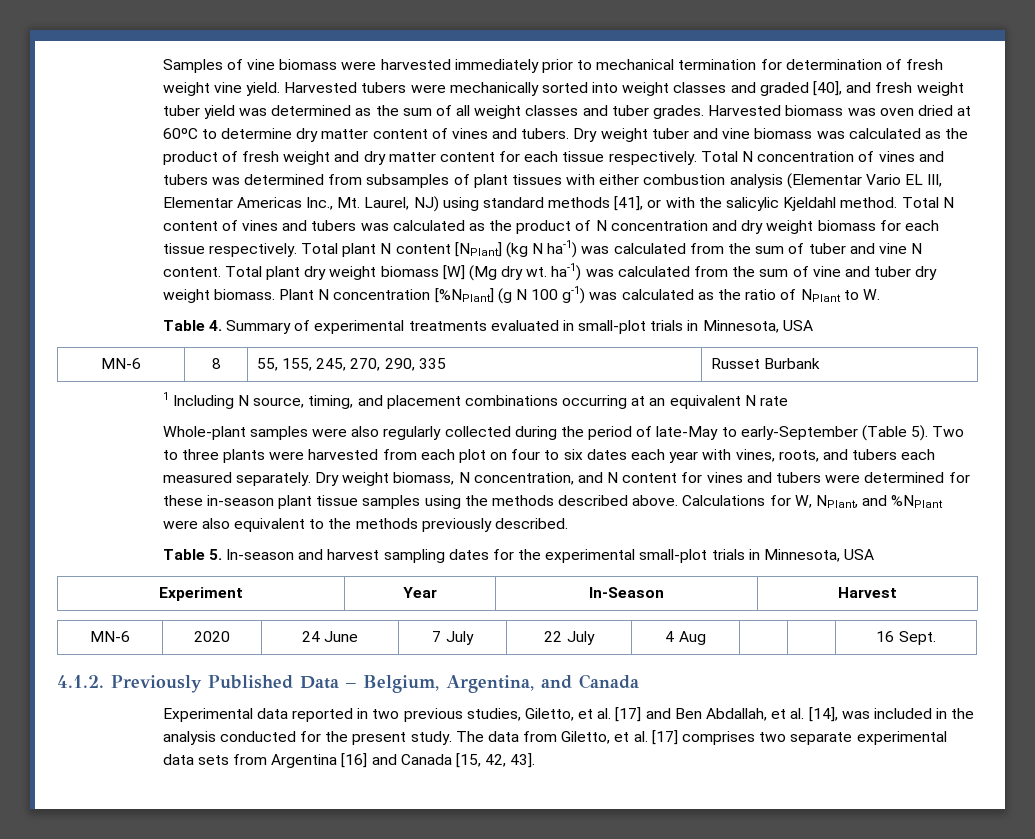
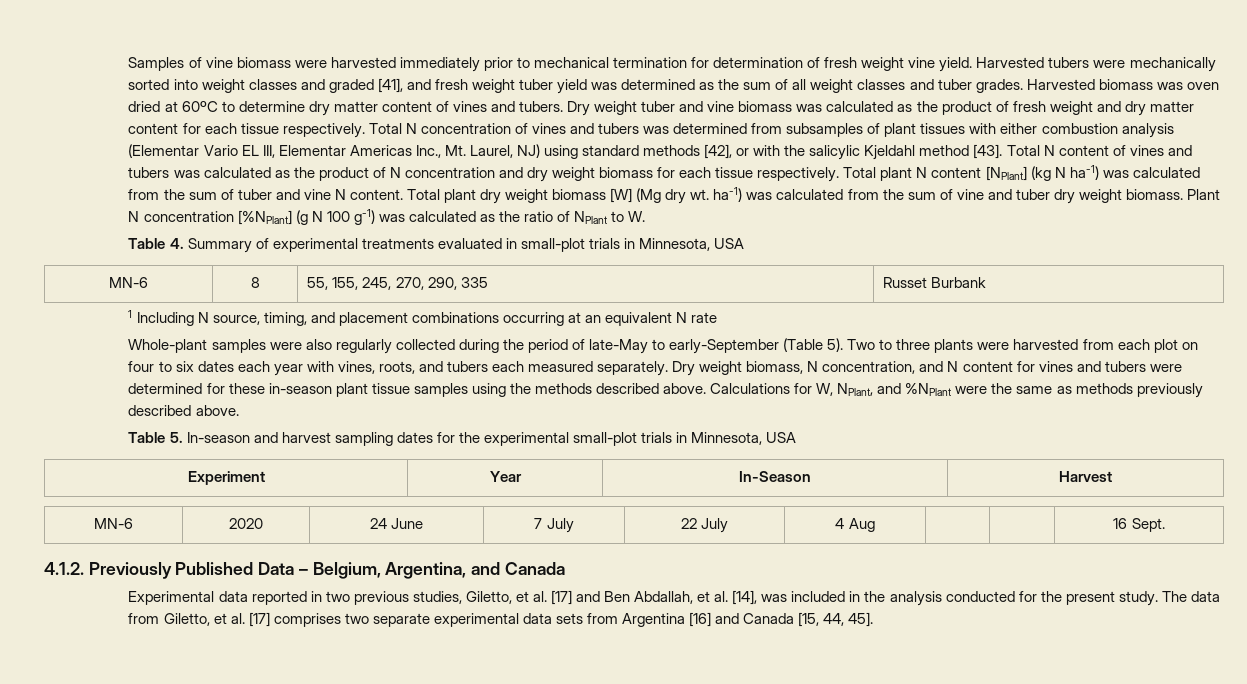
[813,81,843,96] [40], -> [377,78,403,93] [41],
[614,196,644,211] [41], -> [704,144,733,159] [42],
[840,197,898,208] method. -> [919,144,1003,159] method [43].
[201,518,568,532] also equivalent to the methods previously described. -> [991,383,1203,398] [128,405,239,416] the same as methods previously described above.
[485,753,536,768] 42, 43]. -> [823,612,874,627] 44, 45].

